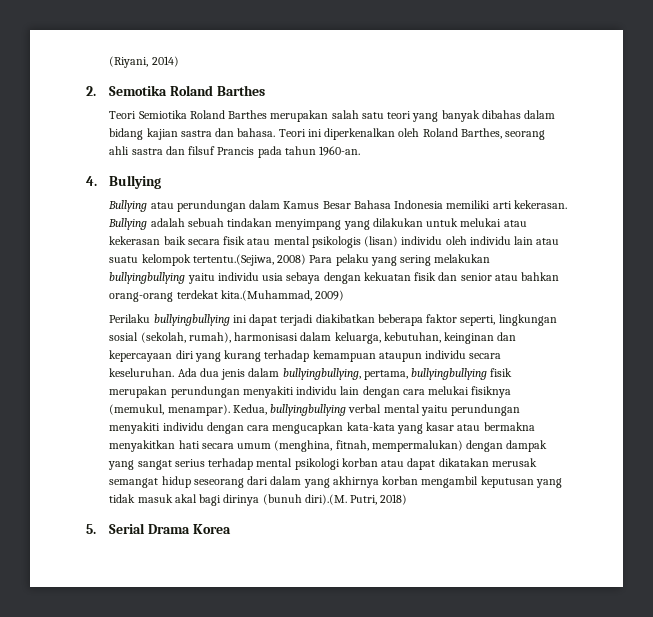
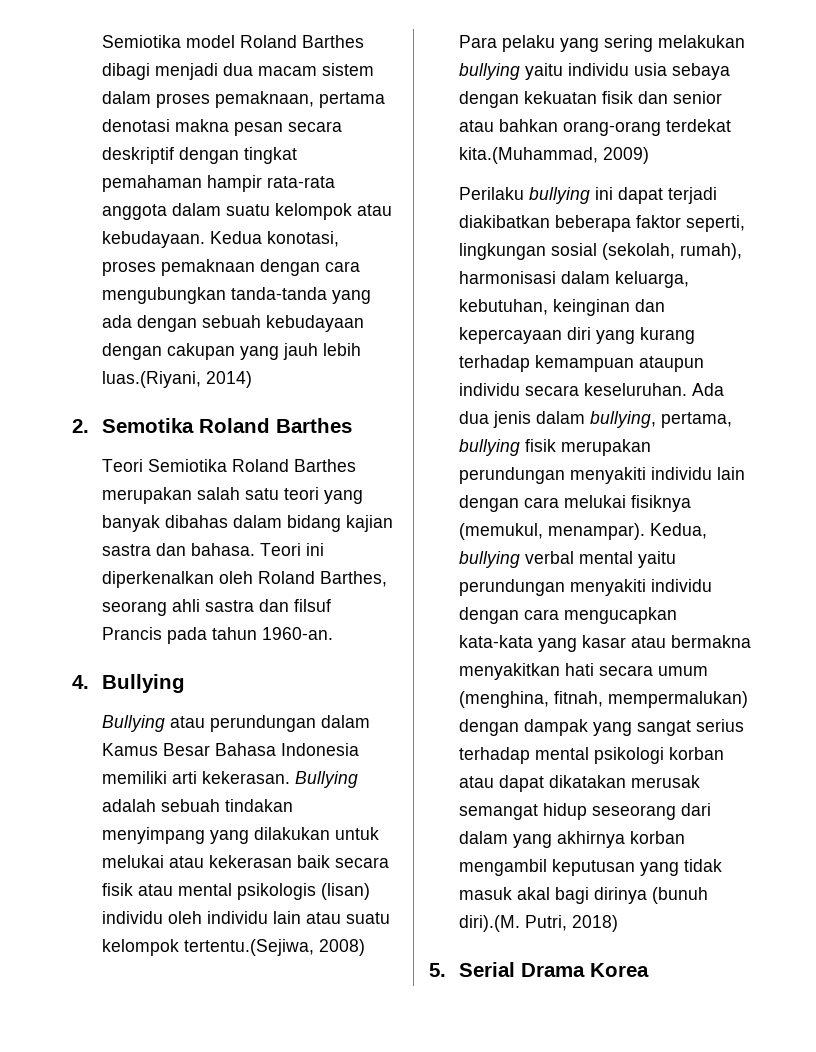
[109,56,149,68] (Riyani, -> [102,35,365,48] [102,63,375,80] [102,91,386,108] [102,119,343,136] [102,147,298,164] [102,175,336,192] [102,203,393,220] [102,231,340,248] [102,259,361,276] [102,287,372,304] [102,315,365,332] [102,343,362,360] [102,371,202,388] Semiotika model Roland Barthes dibagi menjadi dua macam sistem dalam proses pemaknaan, pertama denotasi makna pesan secara deskriptif dengan tingkat pemahaman hampir rata-rata anggota dalam suatu kelompok atau kebudayaan. Kedua konotasi, proses pemaknaan dengan cara mengubungkan tanda-tanda yang ada dengan sebuah kebudayaan dengan cakupan yang jauh lebih luas.(Riyani,
[109,272,186,284] bullyingbullying -> [459,63,521,80] bullying
[153,314,230,326] bullyingbullying -> [529,187,591,204] bullying
[282,368,488,380] bullyingbullying, pertama, bullyingbullying -> [590,411,733,428] [459,439,521,456] bullying, pertama, bullying
[270,404,347,416] bullyingbullying -> [459,551,521,568] bullying

